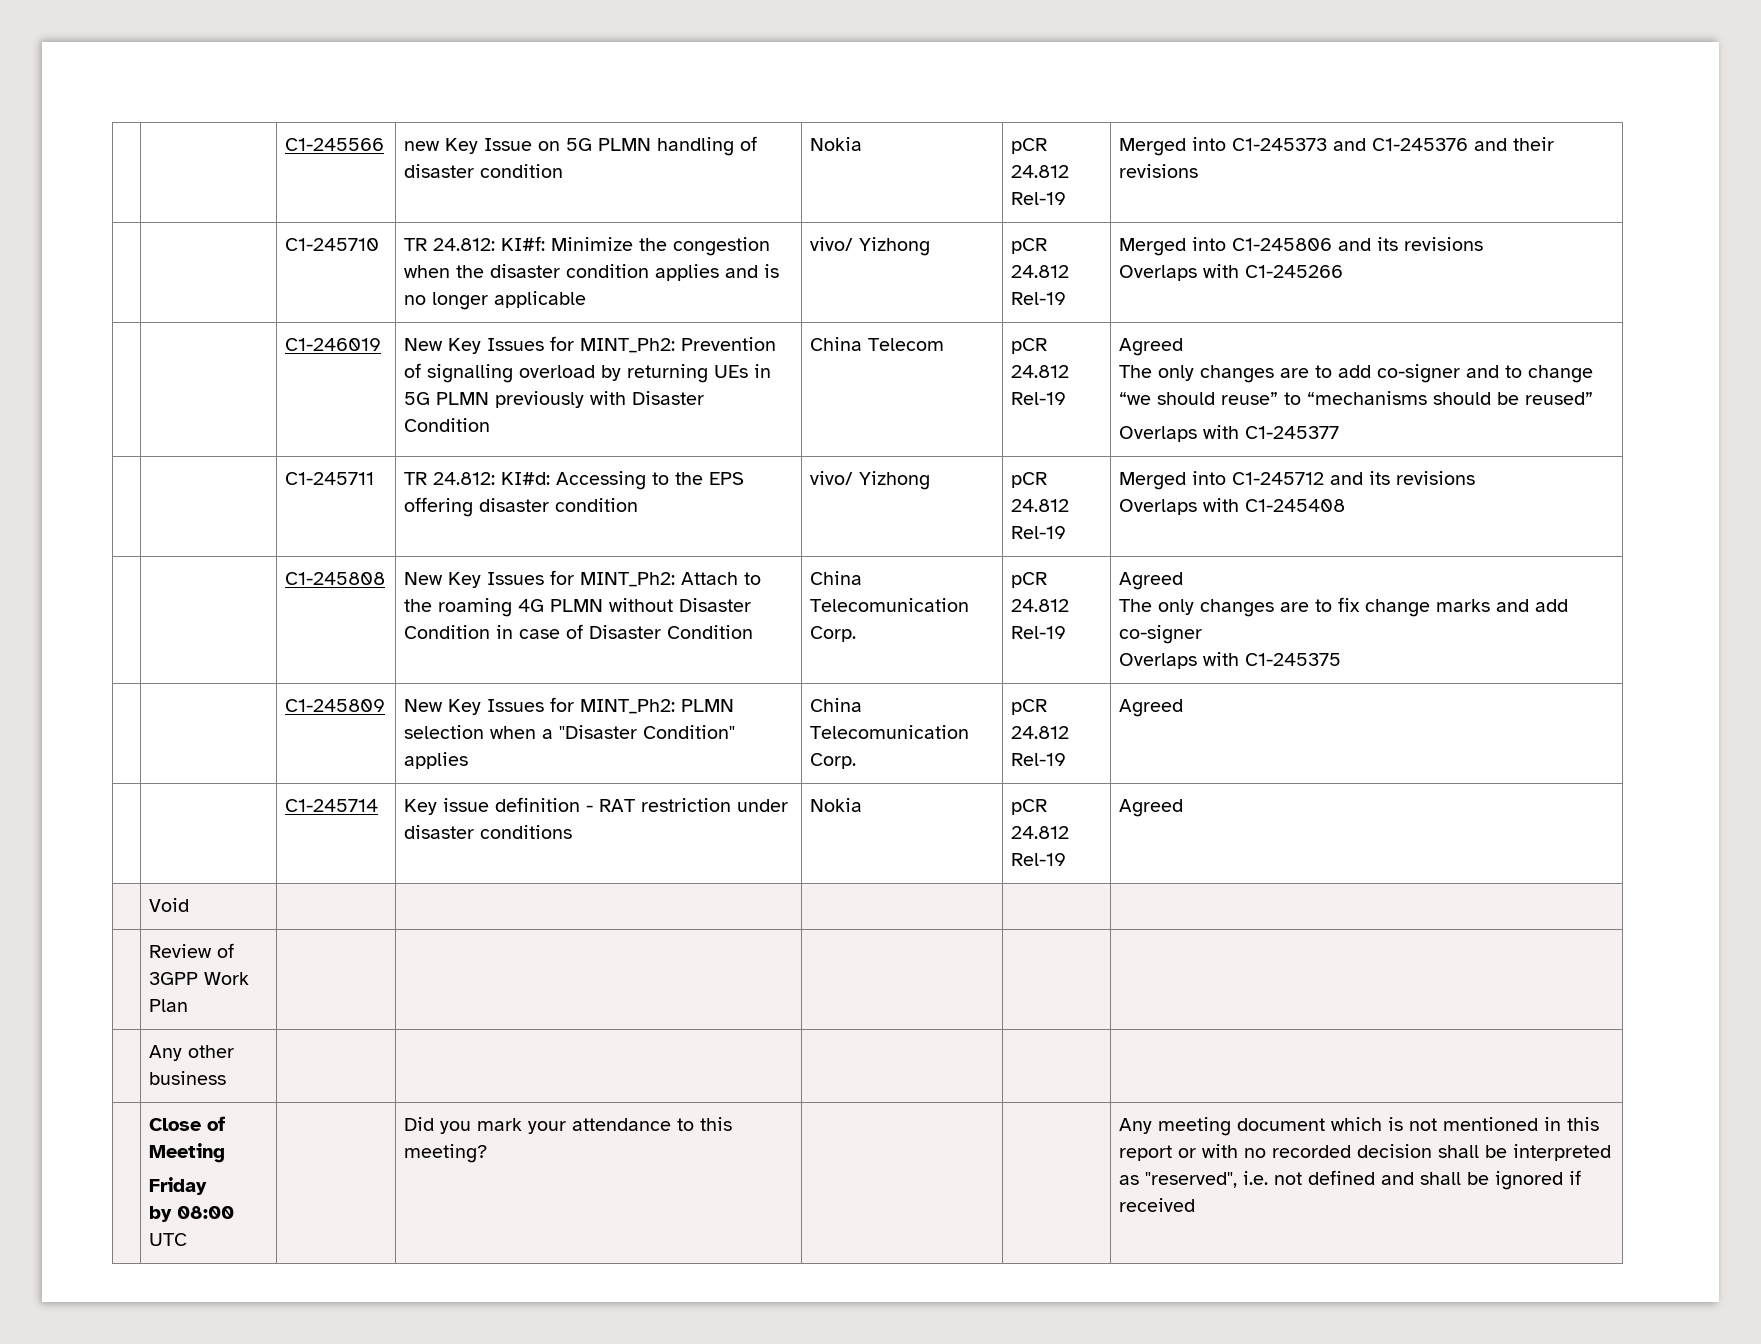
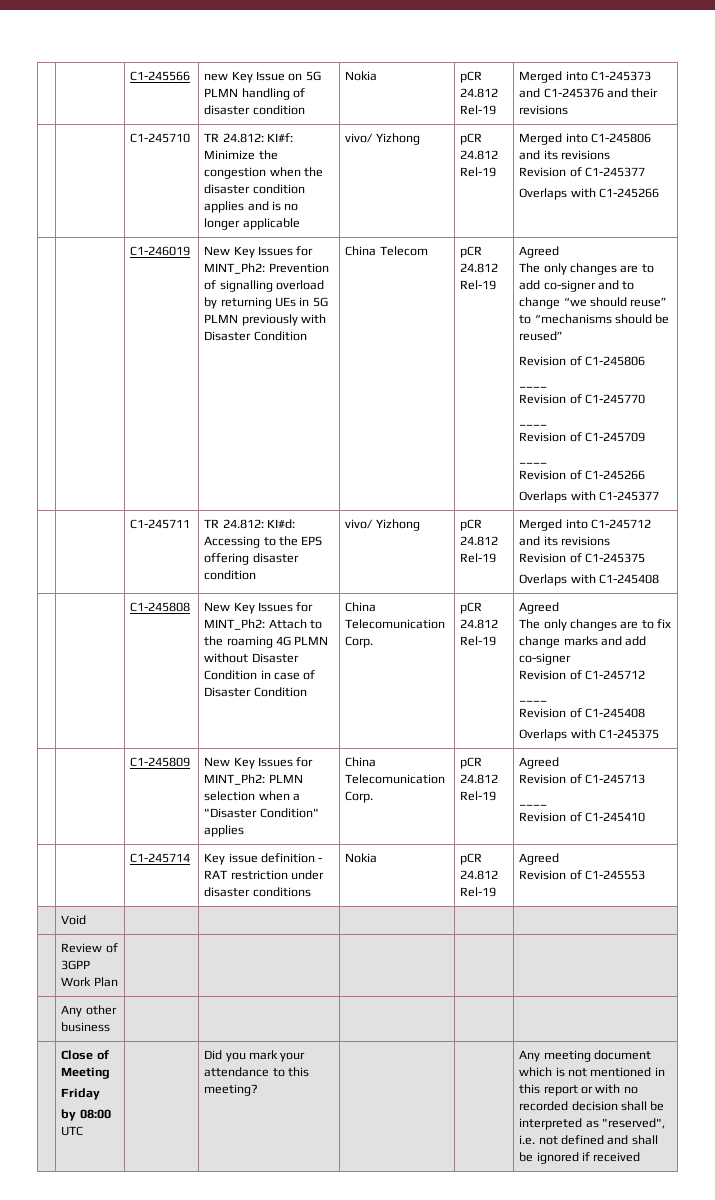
(1483, 244) none -> [519,167,646,177] // Revision of C1-245377
(1593, 398) none -> [519,356,646,366] [519,386,548,388] [519,394,646,404] [519,424,548,426] [519,432,646,442] [519,462,548,464] [519,470,646,480] // Revision of C1-245806 // ____ // Revision of C1-245770 // ____ // Revision of C1-245709 // ____ // Revision of C1-245266
(1475, 478) none -> [519,553,646,563] // Revision of C1-245375
(1202, 634) none -> [519,670,646,680] [519,700,548,702] [519,708,646,718] // Revision of C1-245712 // ____ // Revision of C1-245408
(1183, 708) none -> [519,774,646,784] [519,804,548,806] [519,812,646,822] // Revision of C1-245713 // ____ // Revision of C1-245410
(1183, 808) none -> [519,870,646,880] // Revision of C1-245553

